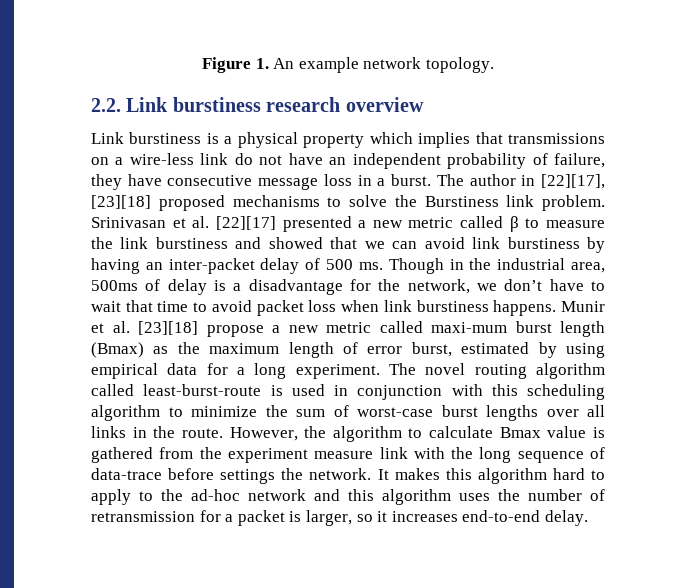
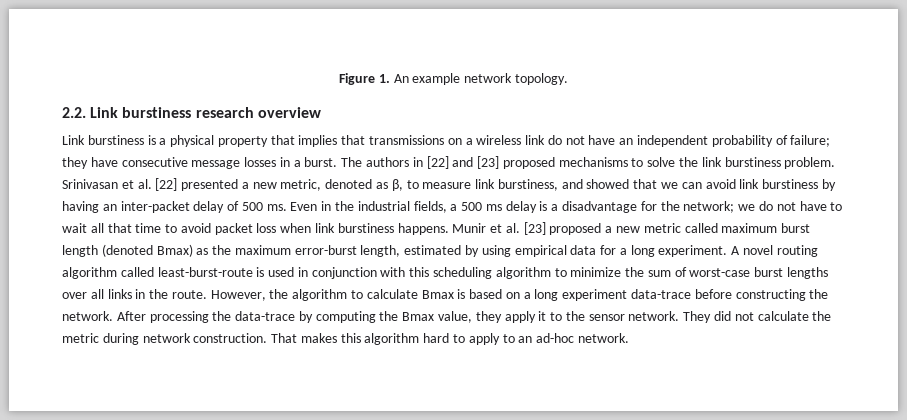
[369,132,413,144] which -> [270,135,295,145] that
[129,153,194,165] wire-less -> [476,135,522,145] wireless
[553,153,605,168] failure, -> [790,135,831,147] failure;
[323,174,352,186] loss -> [244,157,277,167] losses
[469,174,606,189] [91,195,151,209] author in [22][17], [23][18] -> [366,156,500,169] authors in [22] and [23]
[424,195,535,207] Burstiness link -> [701,157,781,167] link burstiness
[215,216,276,230] [22][17] -> [155,178,178,191] [22]
[408,216,605,232] [91,237,228,249] metric called β to measure the link burstiness -> [280,179,558,191] metric, denoted as β, to measure link burstiness,
[388,258,444,274] Though -> [290,202,318,211] Even
[571,262,605,273] [91,279,161,291] area, 500ms of -> [413,201,502,213] fields, a 500 ms
[407,279,543,294] network, we don’t -> [683,201,796,213] network; we do not
(121, 306) none -> [90,223,104,233] all
[138,321,507,337] [23][18] propose a new metric called maxi-mum -> [523,222,778,235] [23] proposed a new metric called maximum
[91,342,144,358] (Bmax) -> [101,244,193,257] (denoted Bmax)
[288,342,452,358] length of error burst, -> [294,245,401,257] error-burst length,
[389,363,416,375] The -> [731,246,741,255] A
[547,426,605,438] [91,447,605,463] value is gathered from the experiment measure link with the long sequence of -> [457,289,628,301] is based on a long experiment
[220,469,276,484] settings -> [735,289,806,301] constructing
[377,469,389,480] It -> [116,311,832,323] [62,333,298,345] After processing the data-trace by computing the Bmax value, they apply it to the sensor network. They did not calculate the metric during network construction. That
[161,489,605,505] [91,510,588,526] the ad-hoc network and this algorithm uses the number of retransmission for a packet is larger, so it increases end-to-end delay. -> [518,333,629,343] an ad-hoc network.

